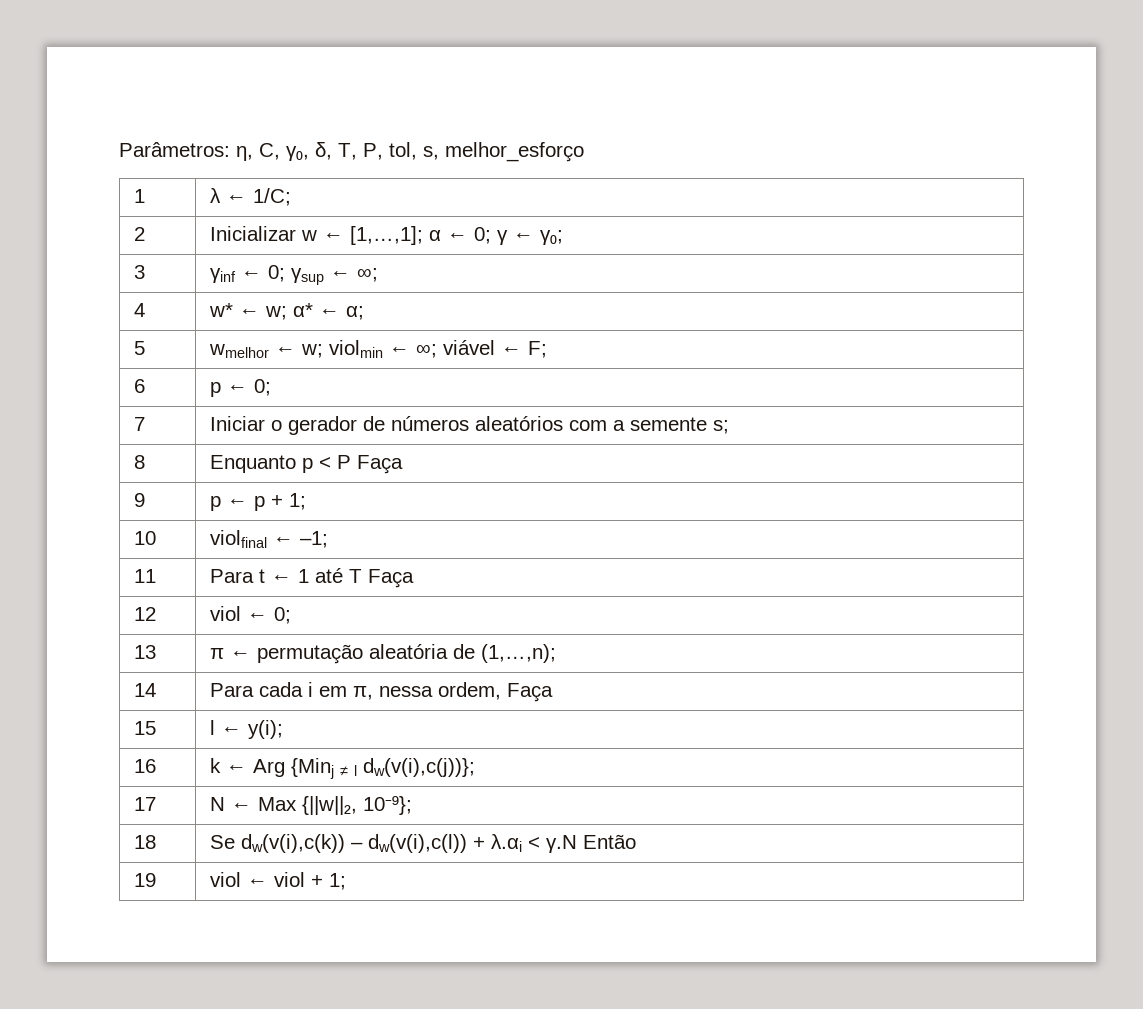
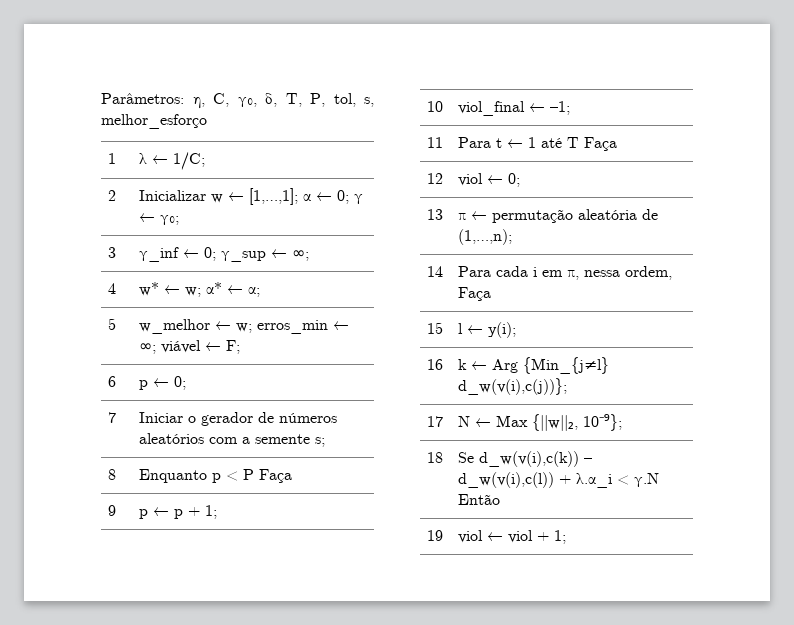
[209,265,324,285] γinf ← 0; γsup -> [139,247,267,262] γ_inf ← 0; γ_sup
[208,340,383,358] wmelhor ← w; violmin -> [139,319,329,334] w_melhor ← w; erros_min
[209,530,267,548] violfinal -> [458,101,526,116] viol_final
[290,758,475,779] {Minj ≠ l dw(v(i),c(j))}; -> [523,357,610,374] [458,378,568,395] {Min_{j≠l} d_w(v(i),c(j))};
[240,834,522,853] dw(v(i),c(k)) – dw(v(i),c(l)) + λ.αi -> [479,451,593,467] [458,472,613,488] d_w(v(i),c(k)) – d_w(v(i),c(l)) + λ.α_i

